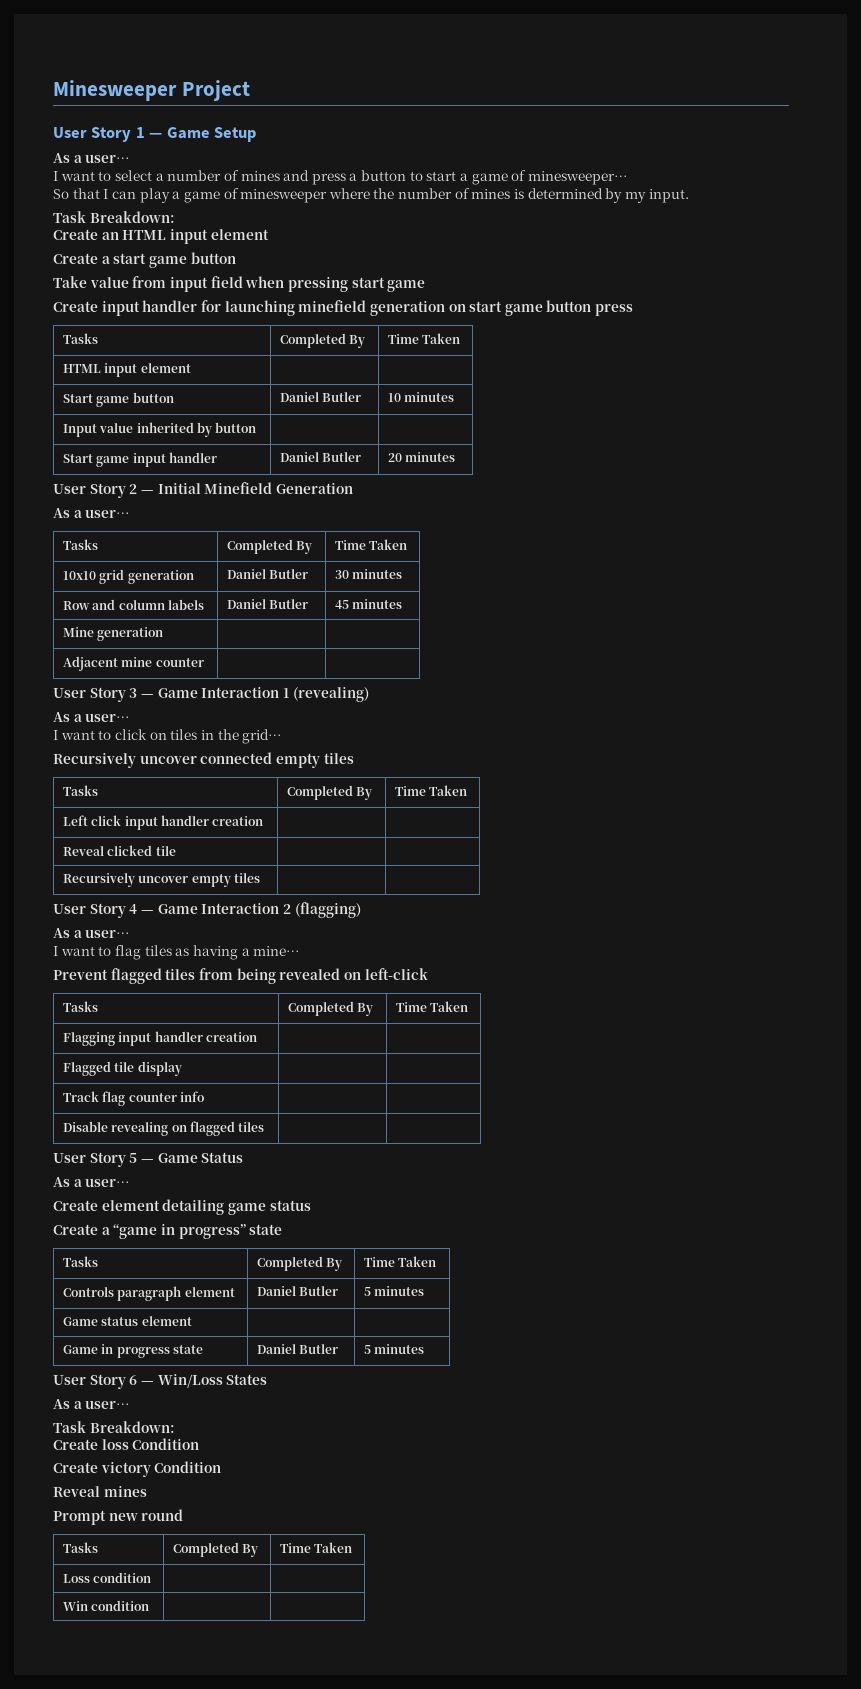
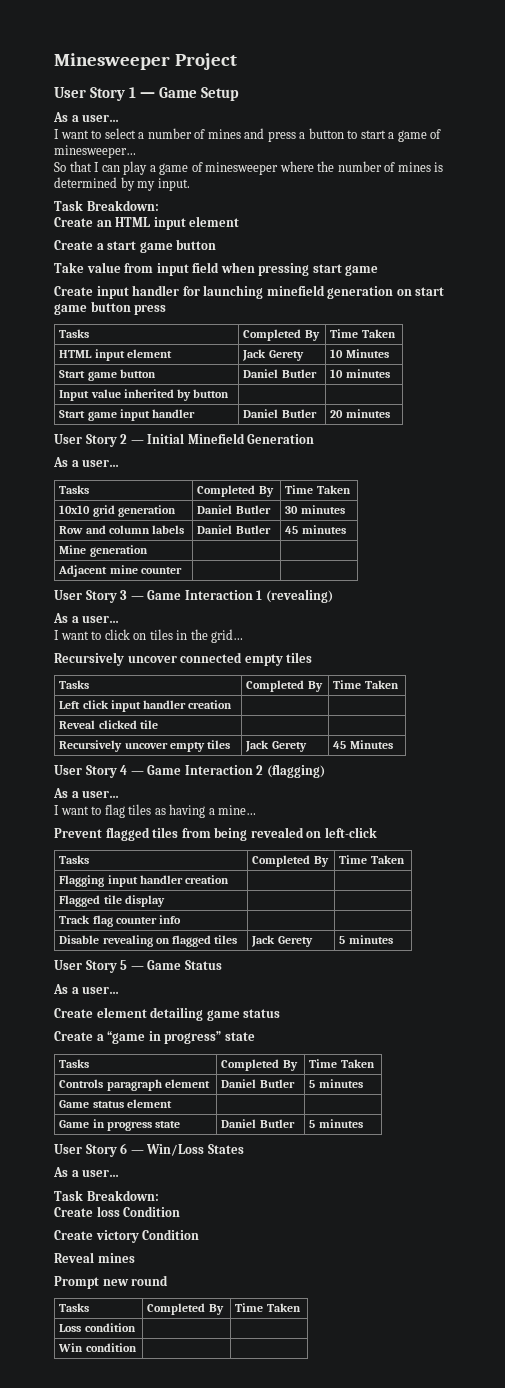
(191, 368) | -> [242,349,304,361] [330,349,389,358] Jack Gerety | 10 Minutes
(260, 878) | -> [245,740,307,752] [333,740,393,749] Jack Gerety | 45 Minutes
(265, 1127) | -> [251,935,313,947] [339,935,393,944] Jack Gerety | 5 minutes

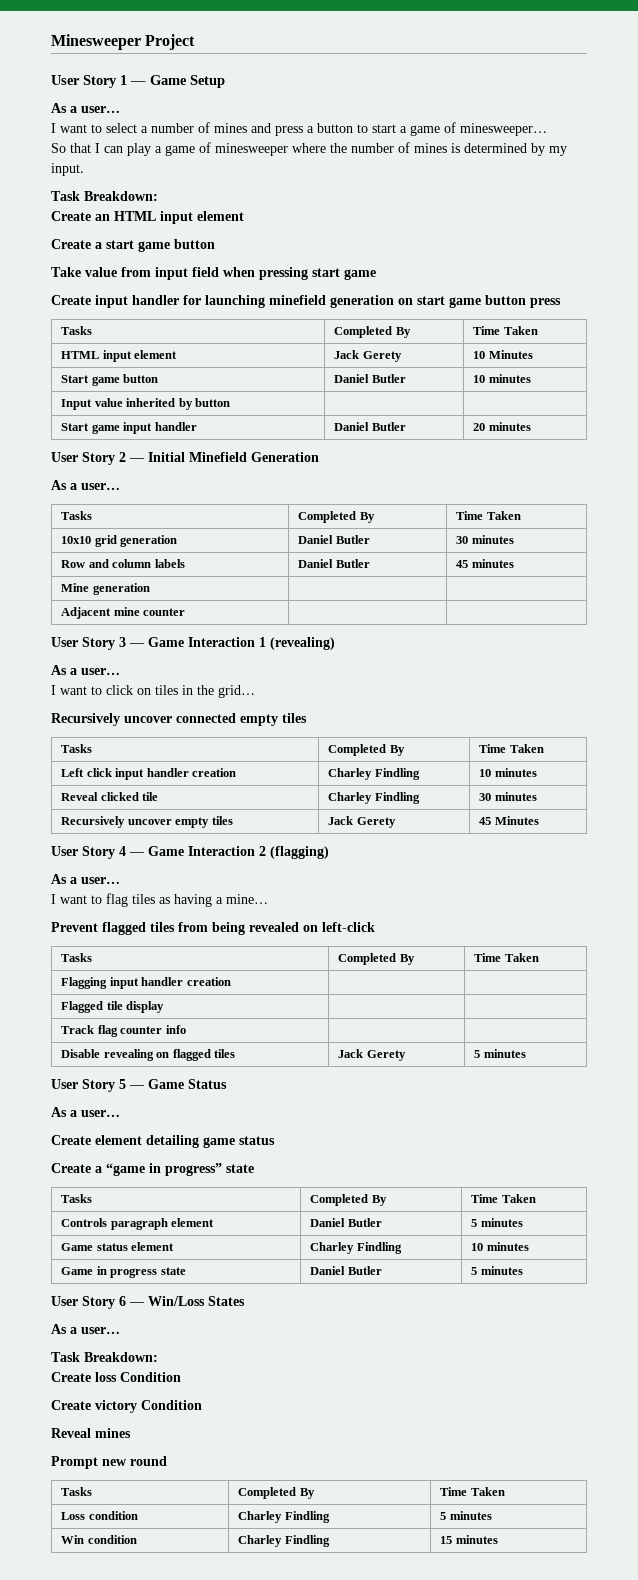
(232, 704) | -> [328,768,420,780] [479,768,537,777] Charley Findling | 10 minutes
(158, 724) | -> [328,792,420,804] [479,792,537,801] Charley Findling | 30 minutes
(172, 1103) | -> [310,1242,402,1254] [471,1242,529,1251] Charley Findling | 10 minutes
[58,1343,137,1352] | // Win condition | | -> [238,1511,330,1523] [440,1511,492,1520] [61,1535,137,1544] [238,1535,330,1547] [440,1535,498,1544] Charley Findling | 5 minutes // Win condition | Charley Findling | 15 minutes

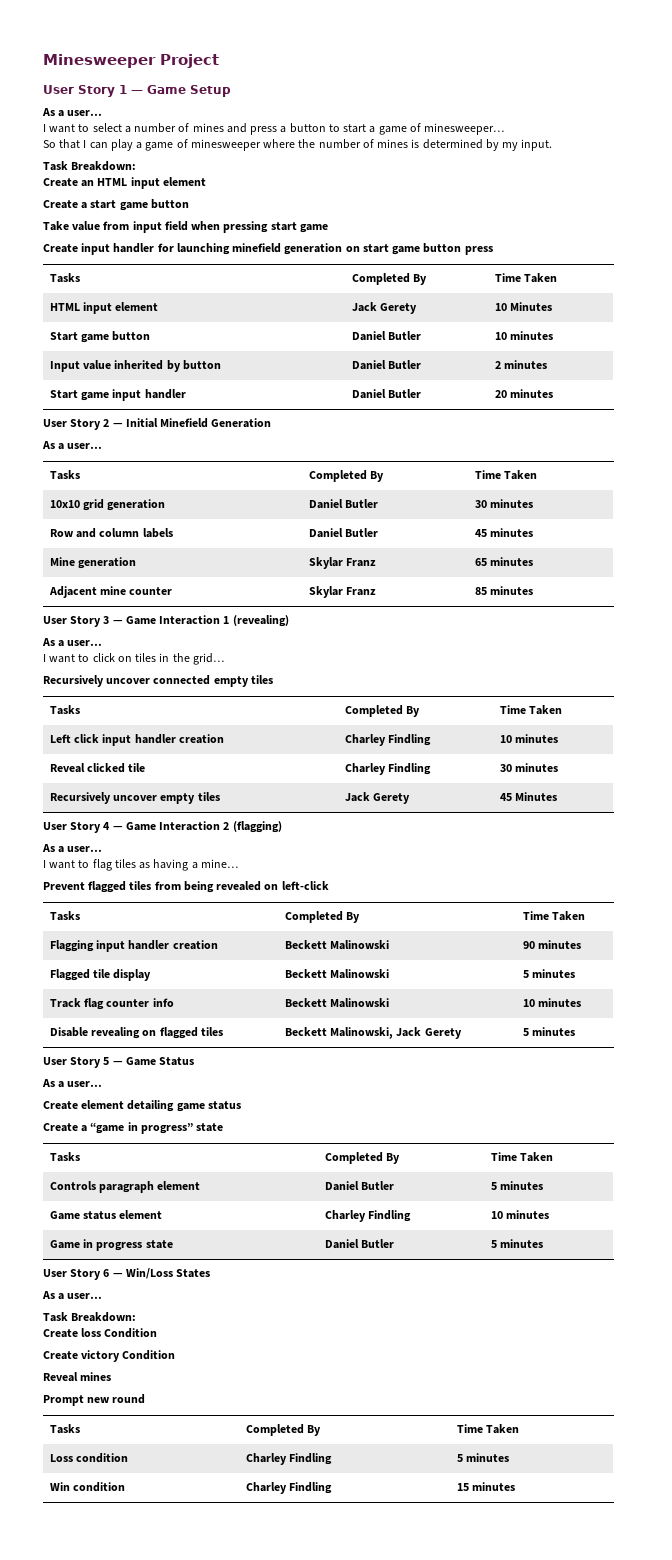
(230, 402) | -> [351,360,422,370] [494,360,548,369] Daniel Butler | 2 minutes
(150, 589) | -> [308,557,377,569] [474,557,534,566] Skylar Franz | 65 minutes
(186, 612) | -> [308,586,377,598] [474,586,534,595] Skylar Franz | 85 minutes
(231, 981) | -> [284,940,390,950] [522,940,582,949] Beckett Malinowski | 90 minutes
(165, 1007) | -> [284,969,390,979] [522,969,576,978] Beckett Malinowski | 5 minutes
(186, 1029) | -> [284,998,390,1008] [522,998,582,1007] Beckett Malinowski | 10 minutes
(235, 1053) none -> [284,1027,394,1039] Beckett Malinowski,

